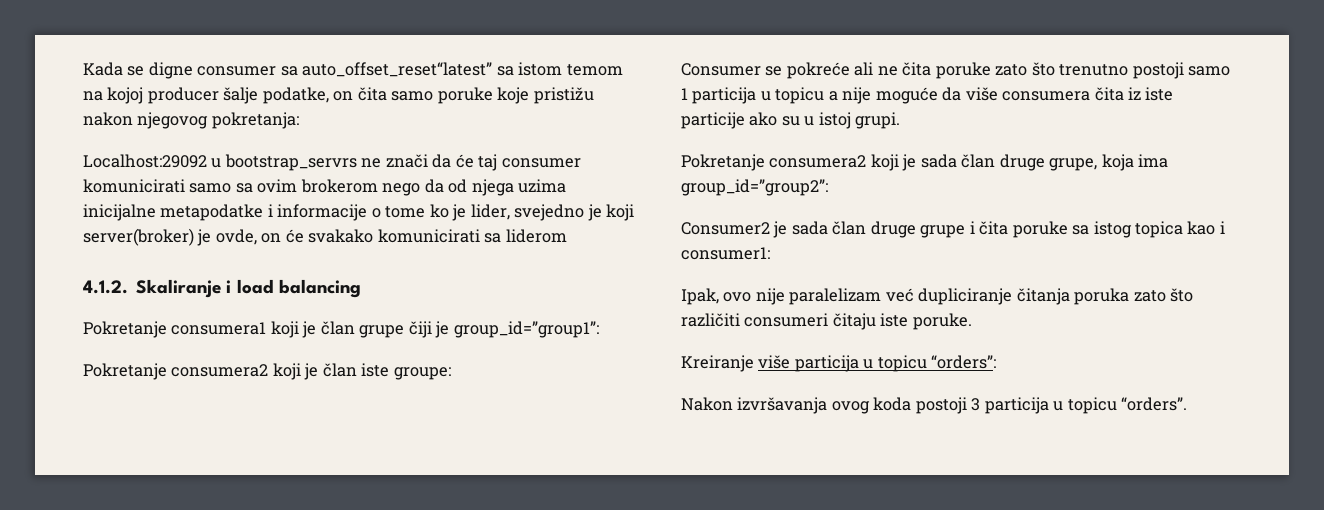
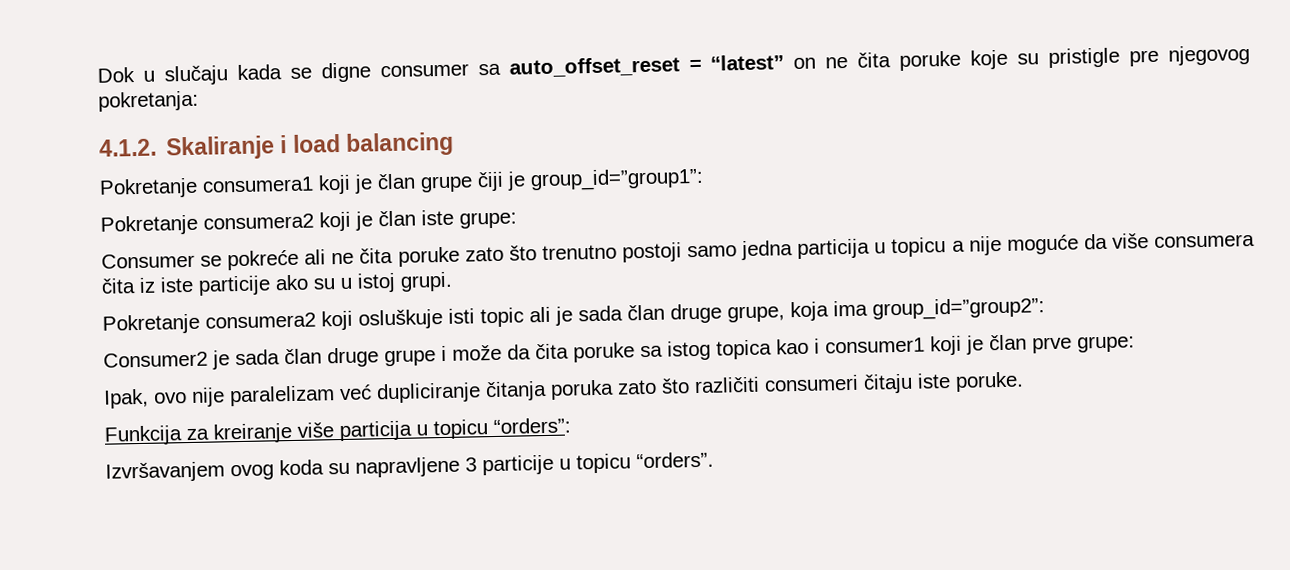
[83,62,623,79] [83,87,594,104] [83,112,299,129] [83,154,581,171] [83,179,567,196] [83,204,635,221] [83,228,567,246] Kada se digne consumer sa auto_offset_reset“latest” sa istom temom na kojoj producer šalje podatke, on čita samo poruke koje pristižu nakon njegovog pokretanja: // Localhost:29092 u bootstrap_servrs ne znači da će taj consumer komunicirati samo sa ovim brokerom nego da od njega uzima inicijalne metapodatke i informacije o tome ko je lider, svejedno je koji server(broker) je ovde, on će svakako komunicirati sa liderom -> [97,45,1250,86] [98,90,199,112] Dok u slučaju kada se digne consumer sa auto_offset_reset = “latest” on ne čita poruke koje su pristigle pre njegovog pokretanja:
[393,367,451,380] groupe: -> [459,211,517,229] grupe:
[681,88,688,100] 1 -> [741,240,794,261] jedna
(899, 162) none -> [358,306,551,330] osluškuje isti topic ali
(975, 227) none -> [452,344,531,361] može da
[681,247,770,260] consumer1: -> [825,334,1135,356] consumer1 koji je član prve grupe:
[681,355,754,372] Kreiranje -> [104,422,293,446] Funkcija za kreiranje
[681,397,1049,414] Nakon izvršavanja ovog koda postoji 3 particija -> [105,454,554,483] Izvršavanjem ovog koda su napravljene 3 particije

